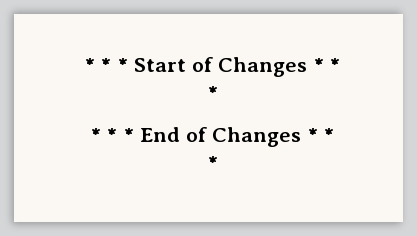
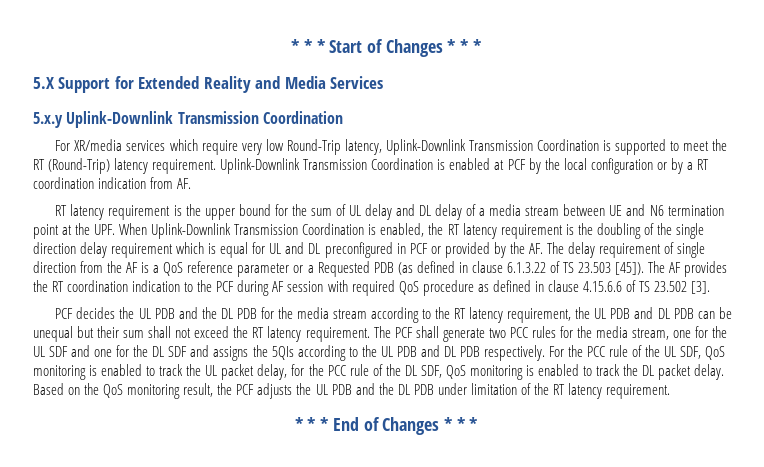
(218, 93) none -> [33,76,384,93] [33,111,343,128] [55,139,728,155] [33,158,709,174] [33,177,192,189] [55,204,724,220] [33,223,704,239] [33,242,706,258] [33,261,728,277] [33,280,711,296] [55,307,732,323] [33,326,728,342] [33,345,726,361] [33,364,725,380] [33,383,671,399] // 5.X Support for Extended Reality and Media Services // 5.x.y Uplink-Downlink Transmission Coordination // For XR/media services which require very low Round-Trip latency, Uplink-Downlink Transmission Coordination is supported to meet the RT (Round-Trip) latency requirement. Uplink-Downlink Transmission Coordination is enabled at PCF by the local configuration or by a RT coordination indication from AF. // RT latency requirement is the upper bound for the sum of UL delay and DL delay of a media stream between UE and N6 termination point at the UPF. When Uplink-Downlink Transmission Coordination is enabled, the RT latency requirement is the doubling of the single direction delay requirement which is equal for UL and DL preconfigured in PCF or provided by the AF. The delay requirement of single direction from the AF is a QoS reference parameter or a Requested PDB (as defined in clause 6.1.3.22 of TS 23.503 [45]). The AF provides the RT coordination indication to the PCF during AF session with required QoS procedure as defined in clause 4.15.6.6 of TS 23.502 [3]. // PCF decides the UL PDB and the DL PDB for the media stream according to the RT latency requirement, the UL PDB and DL PDB can be unequal but their sum shall not exceed the RT latency requirement. The PCF shall generate two PCC rules for the media stream, one for the UL SDF and one for the DL SDF and assigns the 5QIs according to the UL PDB and DL PDB respectively. For the PCC rule of the UL SDF, QoS monitoring is enabled to track the UL packet delay, for the PCC rule of the DL SDF, QoS monitoring is enabled to track the DL packet delay. Based on the QoS monitoring result, the PCF adjusts the UL PDB and the DL PDB under limitation of the RT latency requirement.

